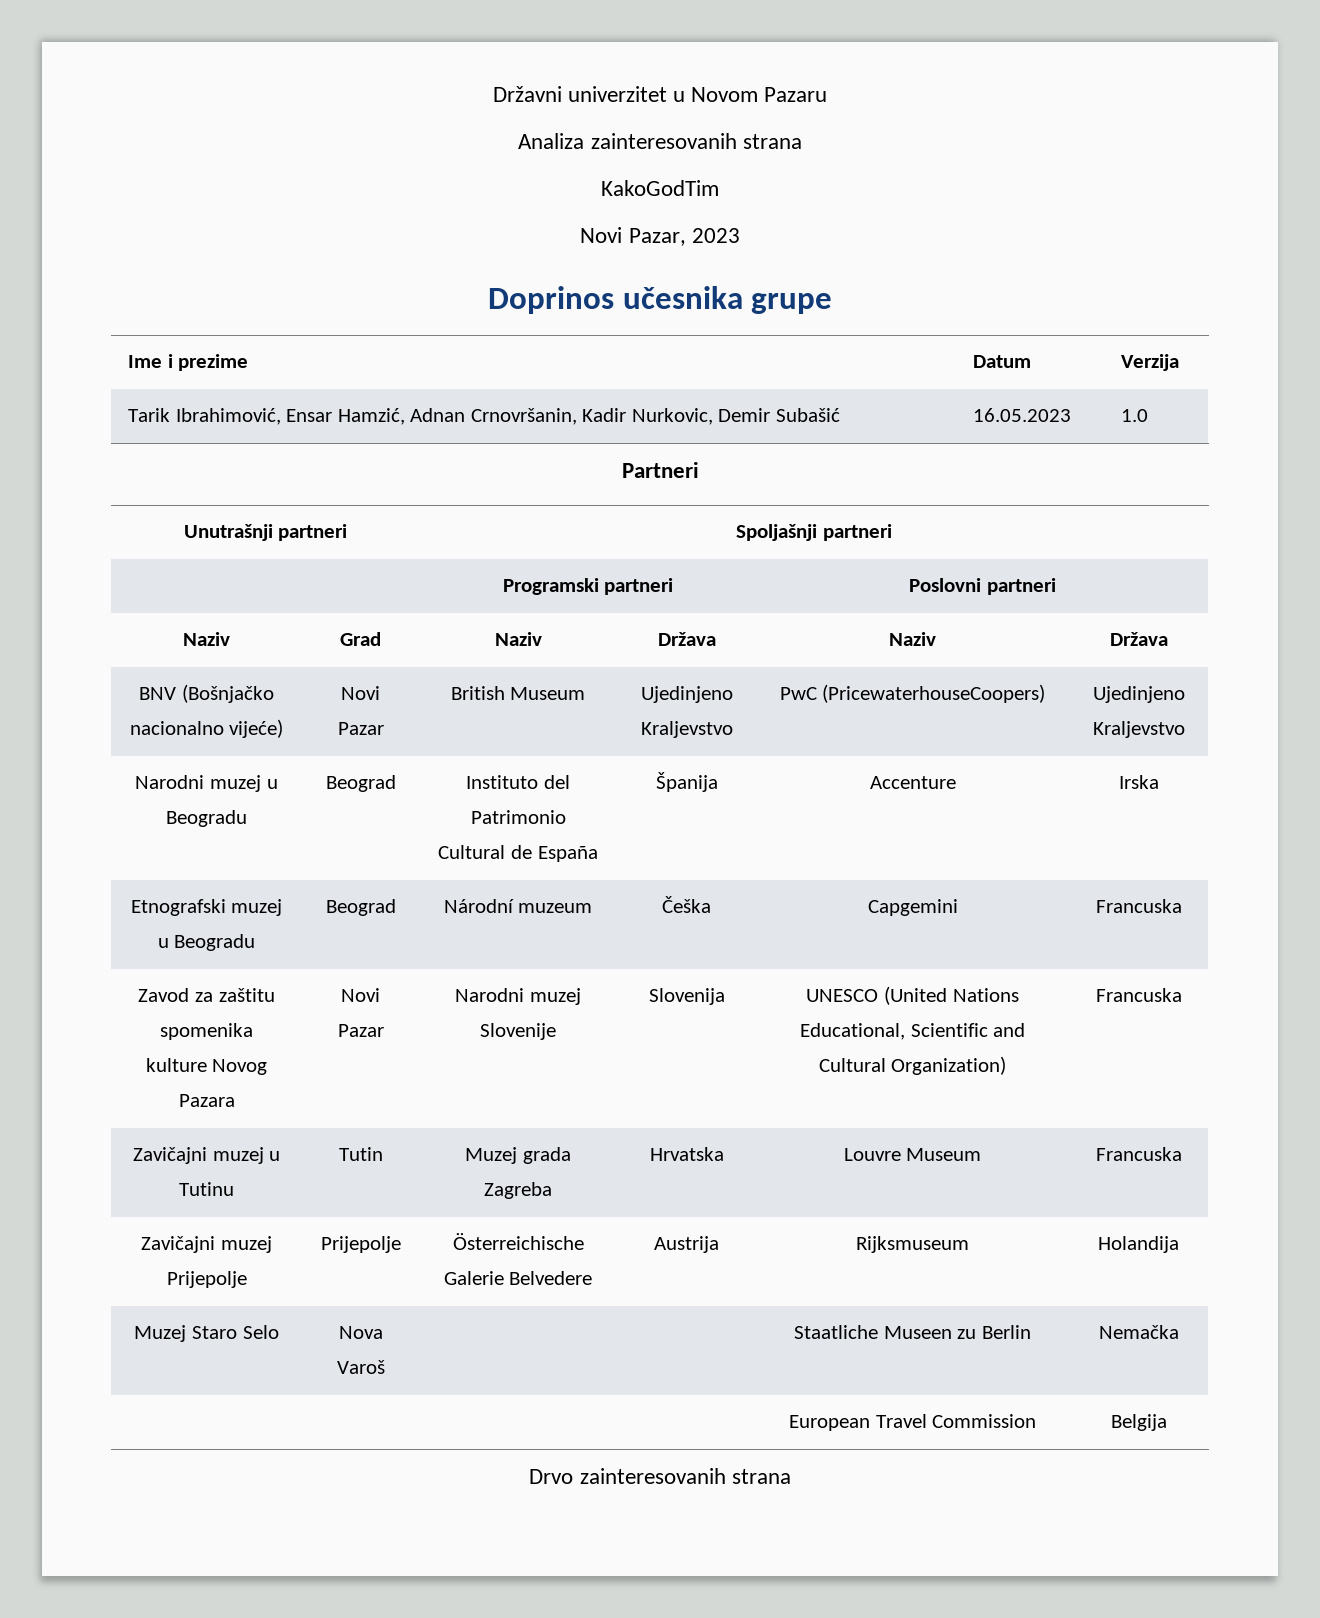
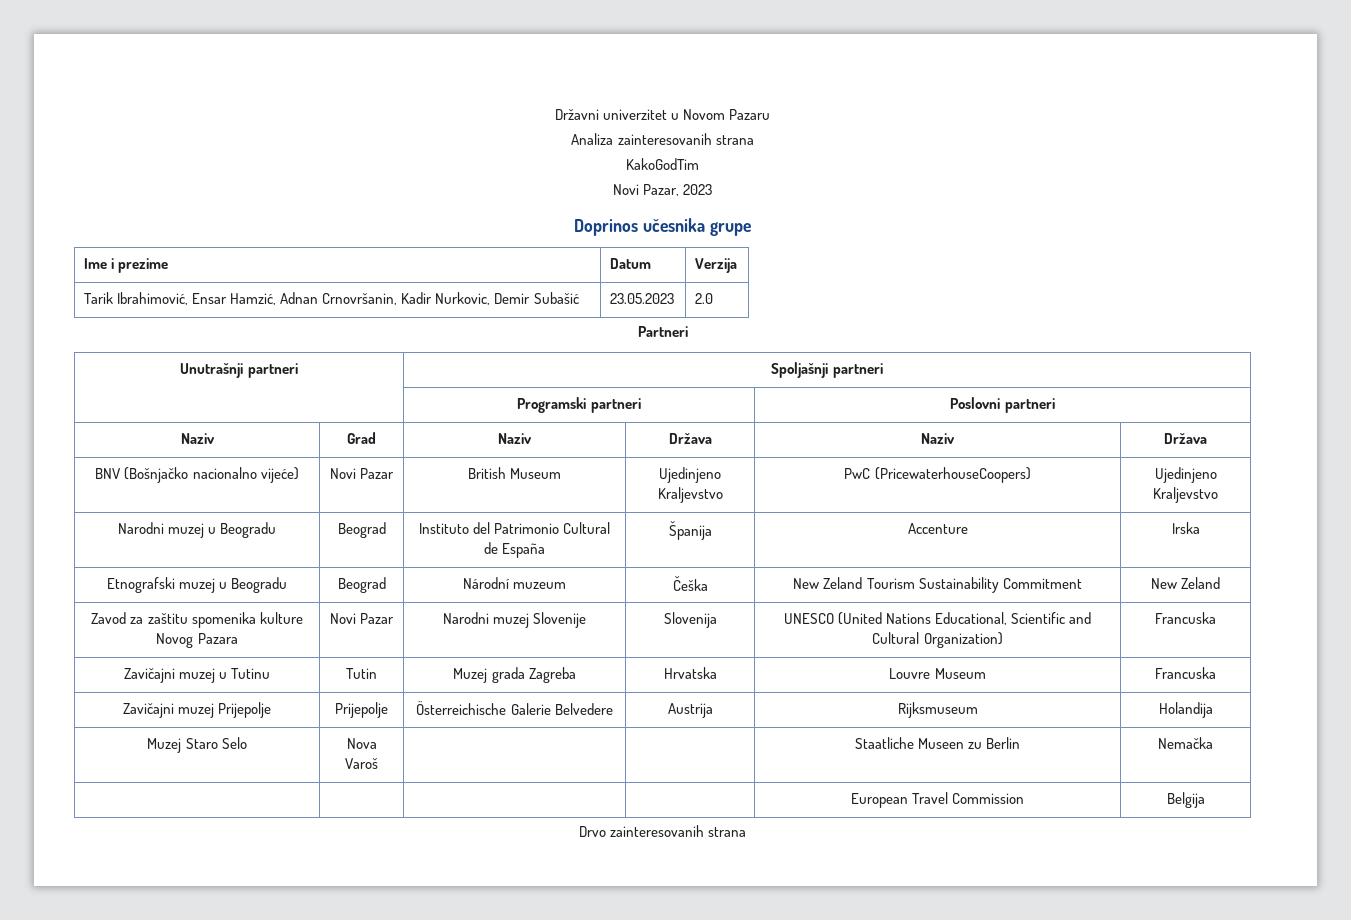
[973,408,1072,422] [1121,409,1149,422] 16.05.2023 | 1.0 -> [610,293,675,304] [695,293,714,304] 23.05.2023 | 2.0
[867,899,958,916] [1095,899,1182,913] Capgemini | Francuska -> [793,577,1082,593] [1150,577,1221,589] New Zeland Tourism Sustainability Commitment | New Zeland

